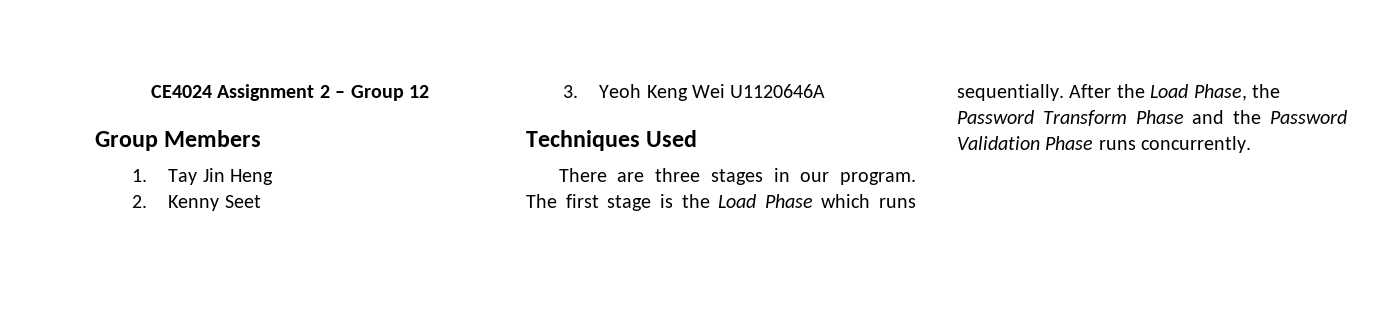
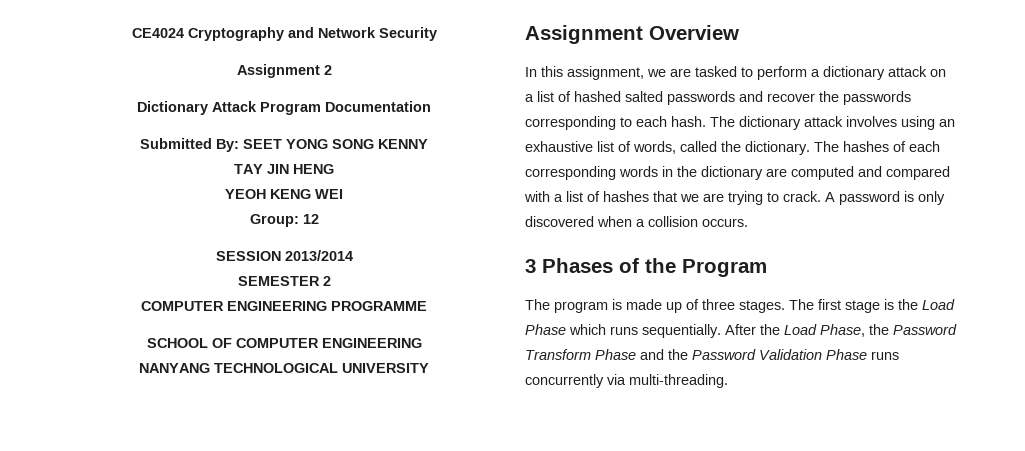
[217,84,429,101] [95,130,262,151] [131,168,274,185] [131,195,261,211] [562,84,826,101] [526,130,698,151] [558,168,916,185] Assignment 2 – Group 12 // Group Members // 1. Tay Jin Heng // 2. Kenny Seet // 3. Yeoh Keng Wei U1120646A // Techniques Used // There are three stages in our program. -> [187,27,437,41] [236,64,332,78] [137,101,431,115] [140,138,428,152] [234,164,334,174] [225,189,343,199] [249,214,319,227] [215,250,353,261] [237,276,331,286] [141,301,427,311] [146,338,422,348] [139,363,429,373] [525,25,739,44] [525,66,946,80] [525,91,911,105] [525,116,955,130] [525,141,940,155] [525,166,950,180] [524,191,945,205] [525,216,748,227] [525,258,767,277] [525,299,785,313] Cryptography and Network Security // Assignment 2 // Dictionary Attack Program Documentation // Submitted By: SEET YONG SONG KENNY // TAY JIN HENG // YEOH KENG WEI // Group: 12 // SESSION 2013/2014 // SEMESTER 2 // COMPUTER ENGINEERING PROGRAMME // SCHOOL OF COMPUTER ENGINEERING // NANYANG TECHNOLOGICAL UNIVERSITY // Assignment Overview // In this assignment, we are tasked to perform a dictionary attack on a list of hashed salted passwords and recover the passwords corresponding to each hash. The dictionary attack involves using an exhaustive list of words, called the dictionary. The hashes of each corresponding words in the dictionary are computed and compared with a list of hashes that we are trying to crack. A password is only discovered when a collision occurs. // 3 Phases of the Program // The program is made up of three stages.
[1141,136,1252,153] concurrently. -> [525,374,728,388] concurrently via multi-threading.

